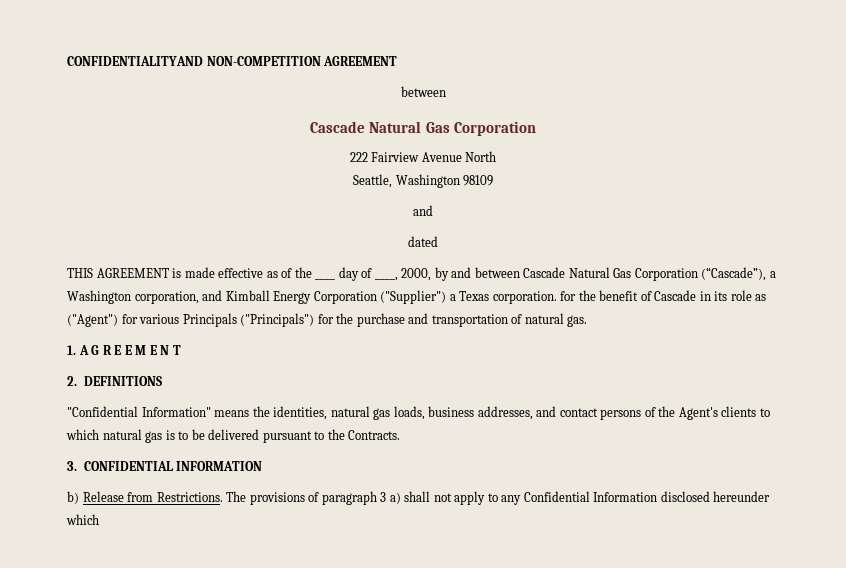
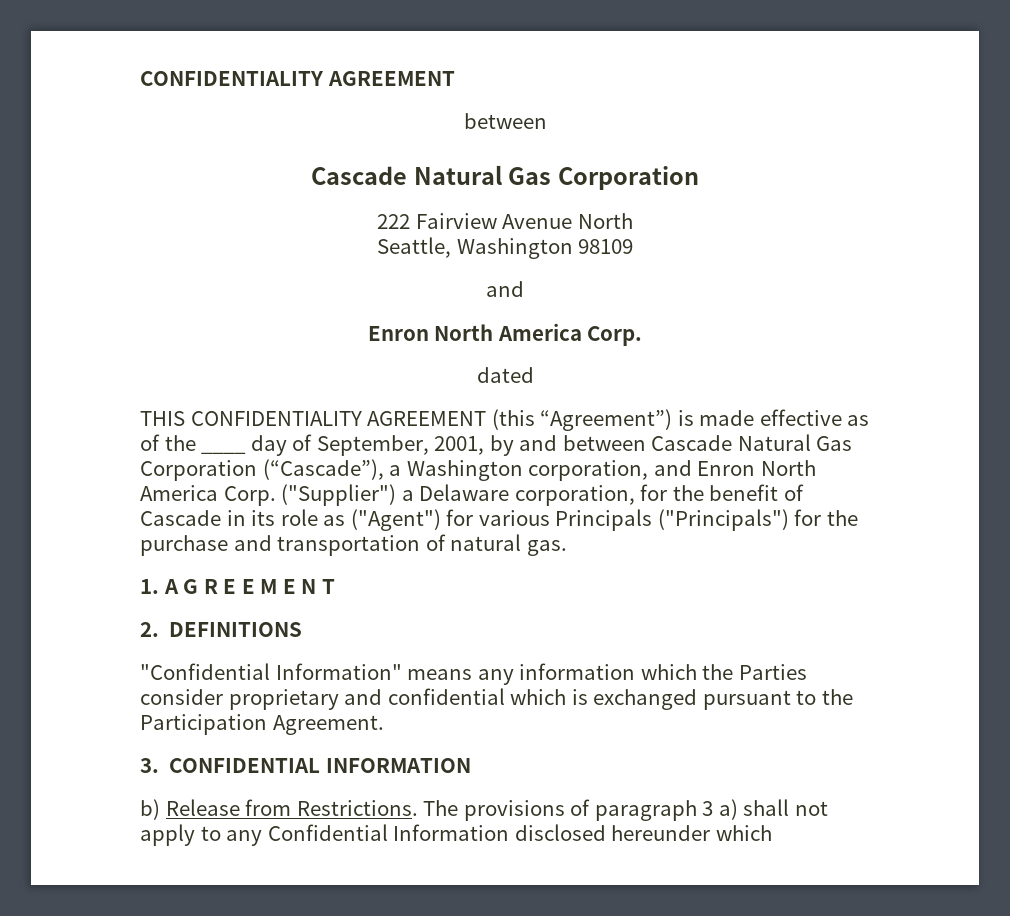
[67,56,321,66] CONFIDENTIALITYAND NON-COMPETITION -> [140,71,324,86] CONFIDENTIALITY
[408,236,438,247] [67,268,169,278] dated // THIS AGREEMENT -> [367,323,643,346] [476,367,534,383] [140,409,673,431] Enron North America Corp. // dated // THIS CONFIDENTIALITY AGREEMENT (this “Agreement”)
[374,268,432,281] ____, 2000, -> [316,435,485,456] September, 2001,
[225,290,557,304] Kimball Energy Corporation ("Supplier") a Texas corporation. -> [697,460,816,476] [140,484,635,506] Enron North America Corp. ("Supplier") a Delaware corporation,
[252,406,770,420] [66,429,260,443] the identities, natural gas loads, business addresses, and contact persons of the Agent's clients to which natural gas is to be delivered -> [477,663,807,685] [140,688,698,710] any information which the Parties consider proprietary and confidential which is exchanged
[348,430,401,440] Contracts. -> [140,714,384,735] Participation Agreement.

